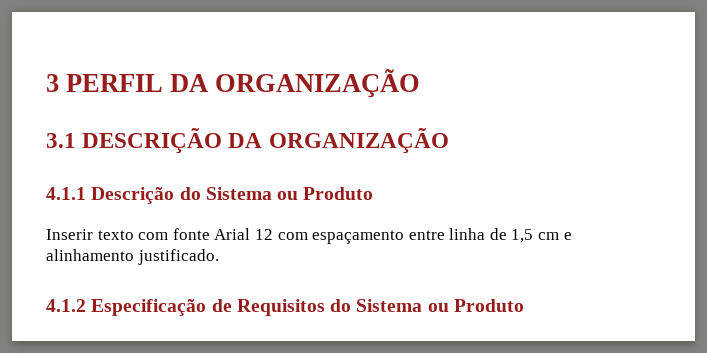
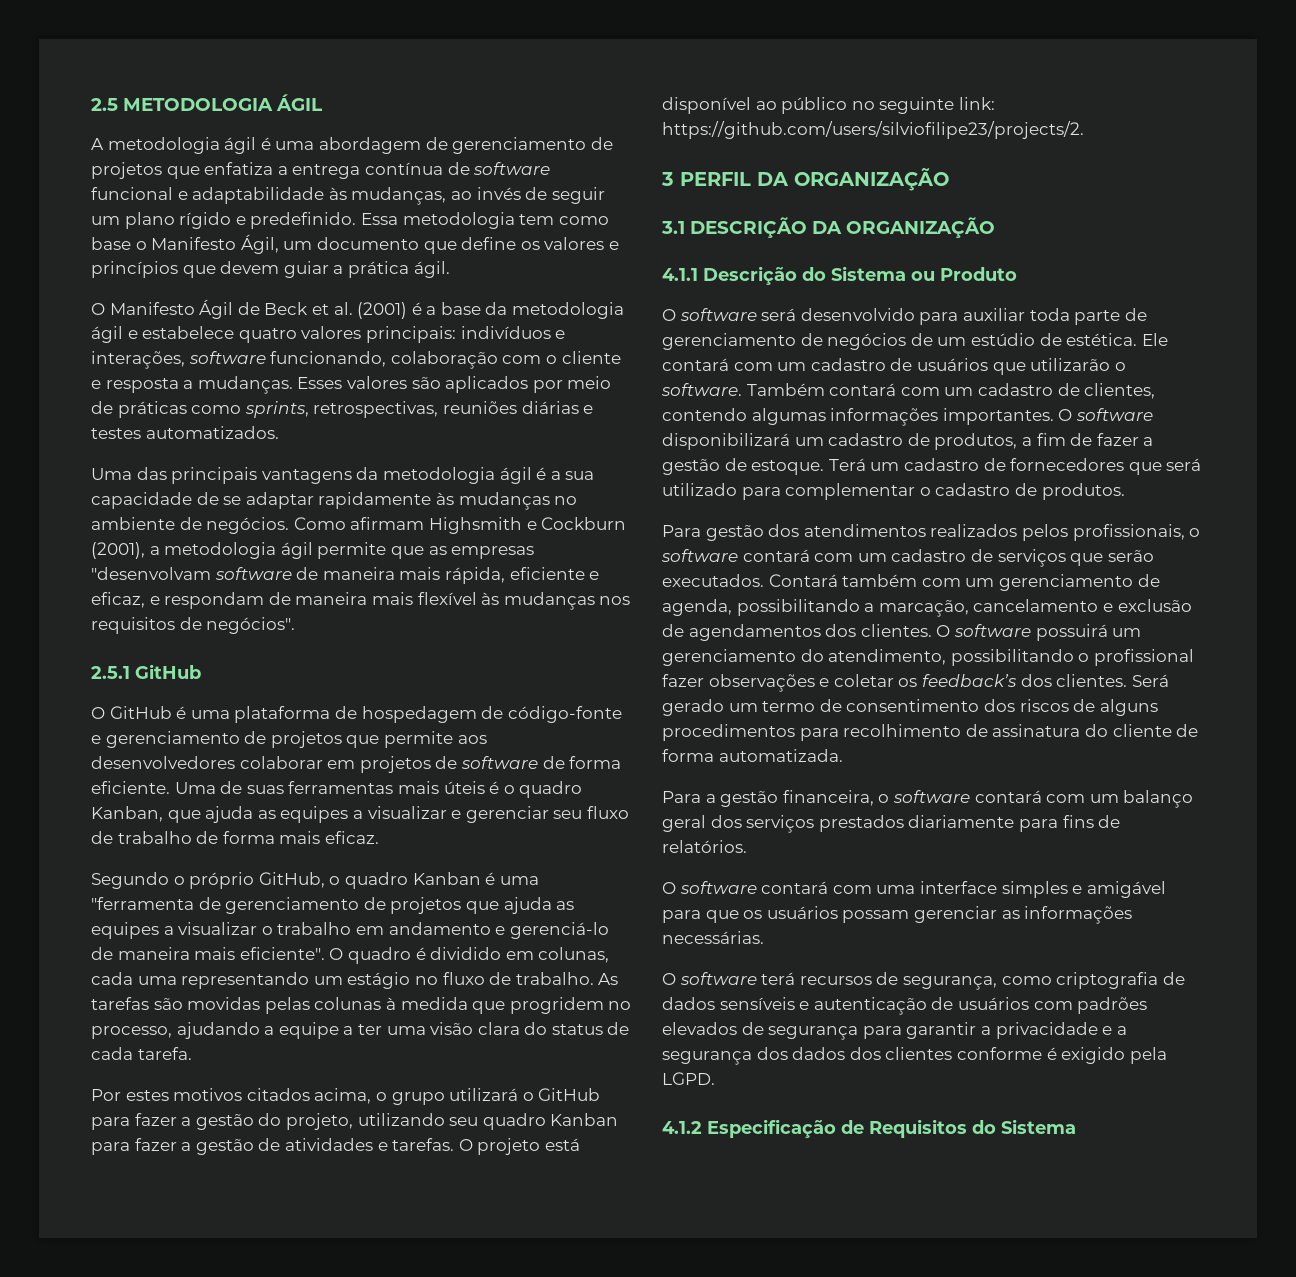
(46, 83) none -> [91,94,323,111] [91,137,613,154] [91,162,551,179] [91,187,605,205] [91,212,609,229] [91,234,619,254] [91,261,450,278] [91,299,625,319] [91,326,566,343] [91,351,621,369] [91,376,612,394] [91,401,594,418] [91,426,279,439] [91,467,595,484] [91,492,578,510] [91,517,627,534] [91,542,535,559] [91,567,600,584] [91,592,631,610] [91,617,296,634] [91,664,201,679] [91,706,622,723] [91,731,487,748] [91,756,622,773] [91,781,583,798] [91,806,629,823] [91,831,379,844] [91,872,539,889] [91,897,575,914] [91,922,609,939] [91,947,610,964] [91,972,619,989] [91,997,632,1014] [91,1022,630,1039] [91,1047,192,1060] [91,1088,601,1105] [91,1113,619,1130] [91,1138,580,1155] [662,97,995,114] [662,121,1084,139] 2.5 METODOLOGIA ÁGIL // A metodologia ágil é uma abordagem de gerenciamento de projetos que enfatiza a entrega contínua de software funcional e adaptabilidade às mudanças, ao invés de seguir um plano rígido e predefinido. Essa metodologia tem como base o Manifesto Ágil, um documento que define os valores e princípios que devem guiar a prática ágil. // O Manifesto Ágil de Beck et al. (2001) é a base da metodologia ágil e estabelece quatro valores principais: indivíduos e interações, software funcionando, colaboração com o cliente e resposta a mudanças. Esses valores são aplicados por meio de práticas como sprints, retrospectivas, reuniões diárias e testes automatizados. // Uma das principais vantagens da metodologia ágil é a sua capacidade de se adaptar rapidamente às mudanças no ambiente de negócios. Como afirmam Highsmith e Cockburn (2001), a metodologia ágil permite que as empresas "desenvolvam software de maneira mais rápida, eficiente e eficaz, e respondam de maneira mais flexível às mudanças nos requisitos de negócios". // 2.5.1 GitHub // O GitHub é uma plataforma de hospedagem de código-fonte e gerenciamento de projetos que permite aos desenvolvedores colaborar em projetos de software de forma eficiente. Uma de suas ferramentas mais úteis é o quadro Kanban, que ajuda as equipes a visualizar e gerenciar seu fluxo de trabalho de forma mais eficaz. // Segundo o próprio GitHub, o quadro Kanban é uma "ferramenta de gerenciamento de projetos que ajuda as equipes a visualizar o trabalho em andamento e gerenciá-lo de maneira mais eficiente". O quadro é dividido em colunas, cada uma representando um estágio no fluxo de trabalho. As tarefas são movidas pelas colunas à medida que progridem no processo, ajudando a equipe a ter uma visão clara do status de cada tarefa. // Por estes motivos citados acima, o grupo utilizará o GitHub para fazer a gestão do projeto, utilizando seu quadro Kanban para fazer a gestão de atividades e tarefas. O projeto está disponível ao público no seguinte link: https://github.com/users/silviofilipe23/projects/2. //
[46,228,572,244] [46,249,219,265] Inserir texto com fonte Arial 12 com espaçamento entre linha de 1,5 cm e alinhamento justificado. -> [662,308,1147,325] [662,333,1168,350] [662,358,1126,375] [661,383,1156,399] [662,408,1153,426] [662,433,1154,450] [662,458,1202,475] [662,483,1125,500] [662,524,1201,541] [661,549,1154,567] [662,574,1160,591] [662,599,1192,617] [662,624,1142,641] [662,649,1194,666] [662,674,1169,692] [662,699,1158,716] [662,724,1199,741] [662,749,843,762] [662,790,1194,808] [662,815,1121,833] [662,840,747,853] [662,881,1166,898] [662,906,1133,924] [662,931,764,944] [662,972,1185,990] [662,997,1148,1015] [662,1022,1127,1040] [662,1047,1167,1065] [662,1072,715,1085] O software será desenvolvido para auxiliar toda parte de gerenciamento de negócios de um estúdio de estética. Ele contará com um cadastro de usuários que utilizarão o software. Também contará com um cadastro de clientes, contendo algumas informações importantes. O software disponibilizará um cadastro de produtos, a fim de fazer a gestão de estoque. Terá um cadastro de fornecedores que será utilizado para complementar o cadastro de produtos. // Para gestão dos atendimentos realizados pelos profissionais, o software contará com um cadastro de serviços que serão executados. Contará também com um gerenciamento de agenda, possibilitando a marcação, cancelamento e exclusão de agendamentos dos clientes. O software possuirá um gerenciamento do atendimento, possibilitando o profissional fazer observações e coletar os feedback’s dos clientes. Será gerado um termo de consentimento dos riscos de alguns procedimentos para recolhimento de assinatura do cliente de forma automatizada. // Para a gestão financeira, o software contará com um balanço geral dos serviços prestados diariamente para fins de relatórios. // O software contará com uma interface simples e amigável para que os usuários possam gerenciar as informações necessárias. // O software terá recursos de segurança, como criptografia de dados sensíveis e autenticação de usuários com padrões elevados de segurança para garantir a privacidade e a segurança dos dados dos clientes conforme é exigido pela LGPD.
[427,299,524,312] ou Produto -> (1076, 1126) none

